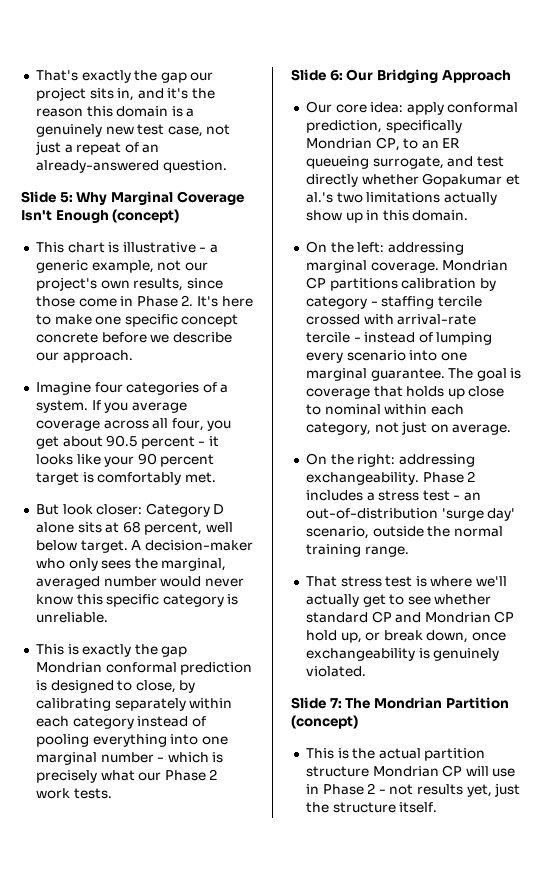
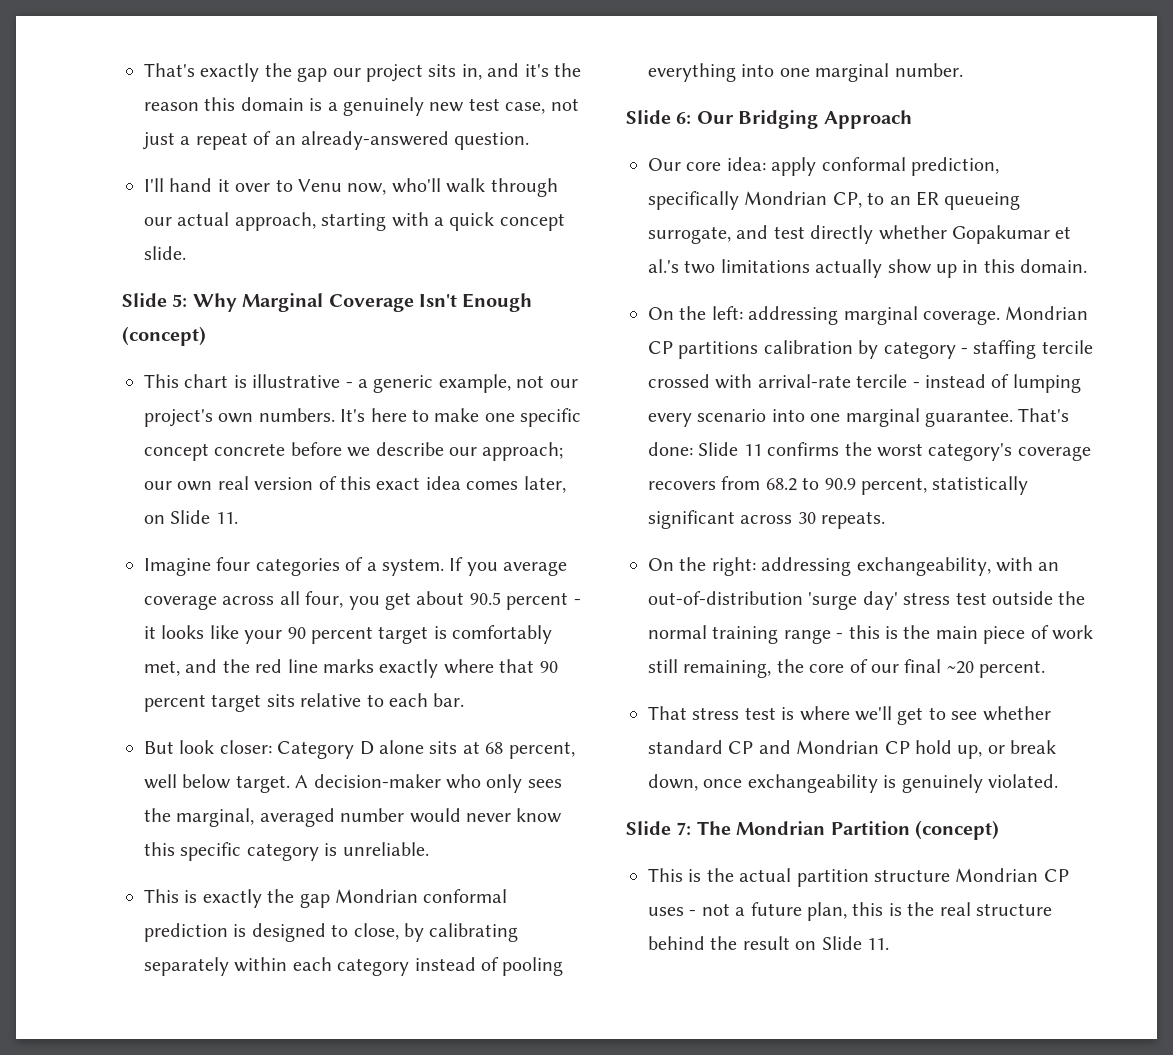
(227, 166) none -> [144,178,558,197] [144,212,565,231] [144,246,186,260] // I'll hand it over to Venu now, who'll walk through our actual approach, starting with a quick concept slide.
[133,278,223,291] [35,295,194,307] results, since those come in Phase 2. -> [258,408,335,422] numbers.
[62,350,133,363] approach. -> [482,442,564,461] [144,476,566,493] [144,510,238,524] approach; our own real version of this exact idea comes later, on Slide 11.
[184,472,216,483] met. -> [144,659,558,678] [144,693,465,712] met, and the red line marks exactly where that 90 percent target sits relative to each bar.
[100,752,224,763] [35,769,218,783] [35,788,112,799] number - which is precisely what our Phase 2 work tests. -> [894,63,963,77] number.
[448,368,522,381] [305,386,505,399] [305,404,464,415] [305,421,512,435] [305,453,475,467] [305,471,476,485] [305,490,461,501] The goal is coverage that holds up close to nominal within each category, not just on average. // On the right: addressing exchangeability. Phase 2 includes a stress test - -> [1018,408,1070,422] [648,442,1091,461] [648,476,1029,495] [648,510,886,529] [648,557,1033,576] That's done: Slide 11 confirms the worst category's coverage recovers from 68.2 to 90.9 percent, statistically significant across 30 repeats. // On the right: addressing exchangeability, with
[305,526,369,539] scenario, -> [903,592,987,605] stress test
[364,546,409,557] range. -> [783,625,1093,644] [648,659,1046,678] range - this is the main piece of work still remaining, the core of our final ~20 percent.
[305,594,359,607] actually -> (892, 713) none
[465,766,516,777] [305,783,521,797] [305,802,438,813] will use in Phase 2 - not results yet, just the structure itself. -> [648,902,1052,921] [648,936,889,950] uses - not a future plan, this is the real structure behind the result on Slide 11.

